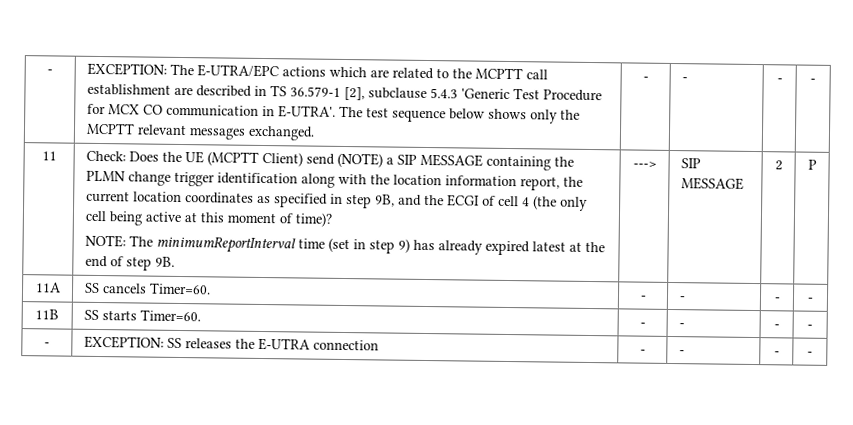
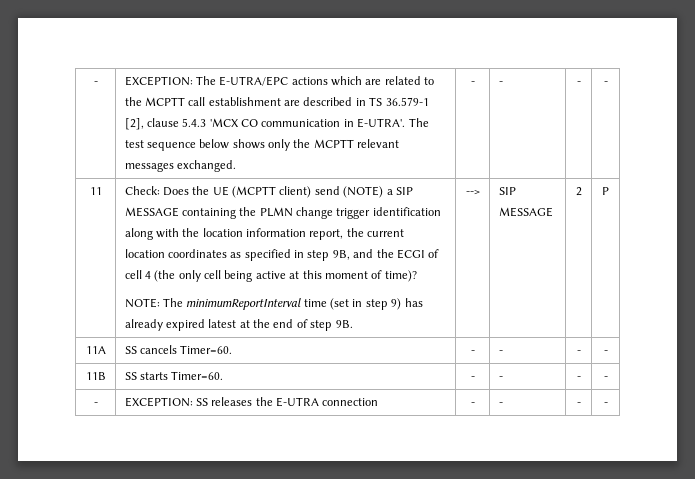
[367,87,602,102] [86,103,140,115] subclause 5.4.3 'Generic Test Procedure for MCX -> [146,118,239,127] clause 5.4.3 'MCX
[261,151,303,167] Client) -> [279,186,312,198] client)
[632,161,657,168] ---> -> [465,190,480,195] -->

